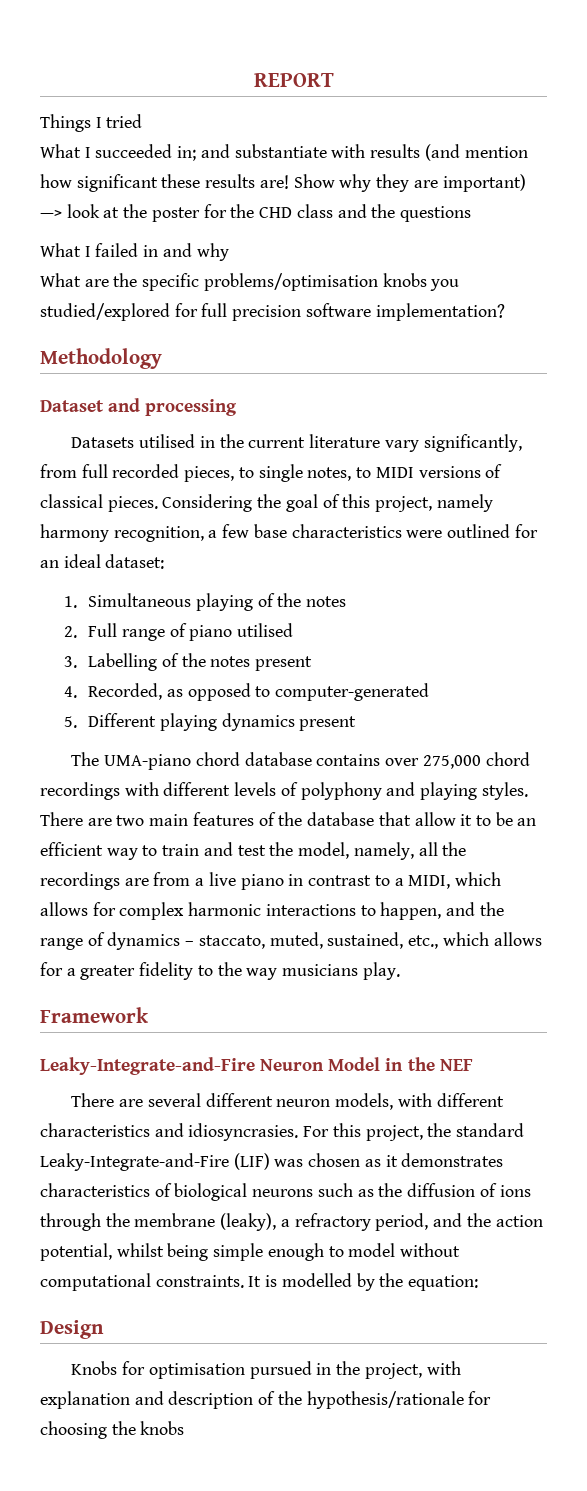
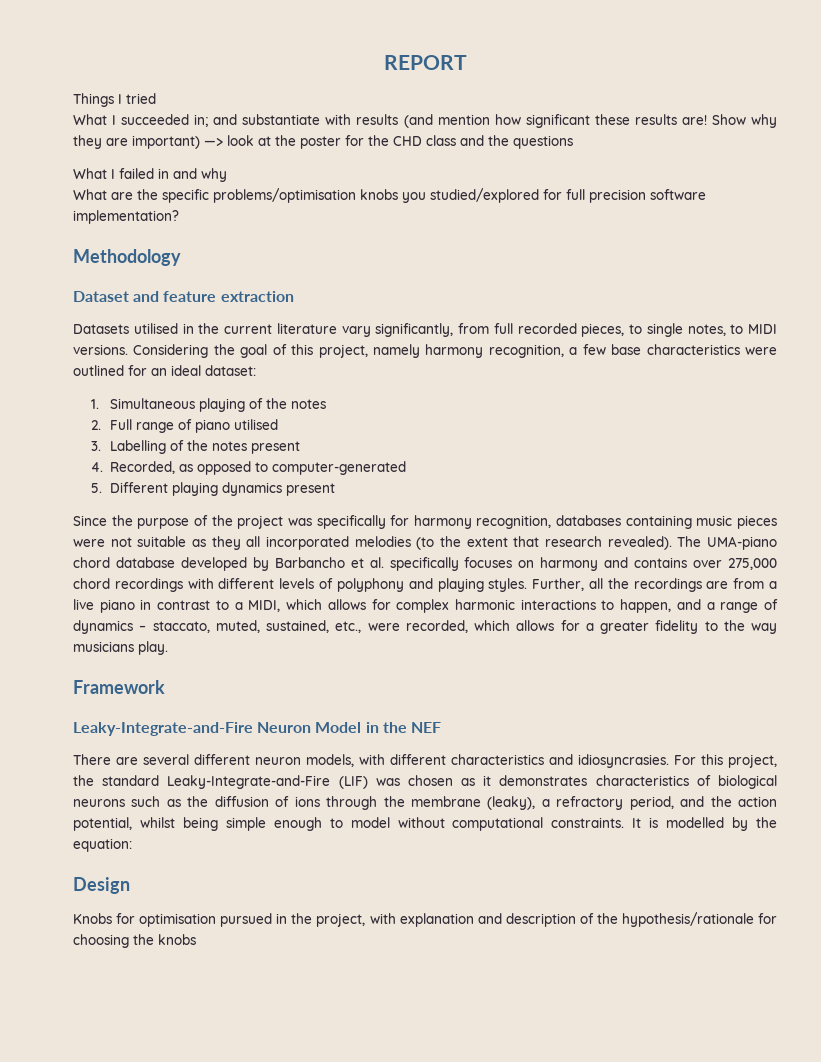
[145,399,238,416] processing -> [163,291,294,302] feature extraction
[418,464,503,478] [40,494,158,512] versions of classical pieces. -> [73,344,128,355] versions.
[71,752,312,770] The UMA-piano chord database -> [73,515,777,529] [73,536,777,550] [73,557,629,571] Since the purpose of the project was specifically for harmony recognition, databases containing music pieces were not suitable as they all incorporated melodies (to the extent that research revealed). The UMA-piano chord database developed by Barbancho et al. specifically focuses on harmony and
[40,812,537,826] [40,842,414,860] There are two main features of the database that allow it to be an efficient way to train and test the model, namely, -> [532,578,585,591] Further,
[479,902,504,916] the -> [706,602,715,610] a
(439, 942) none -> [367,620,468,633] were recorded,

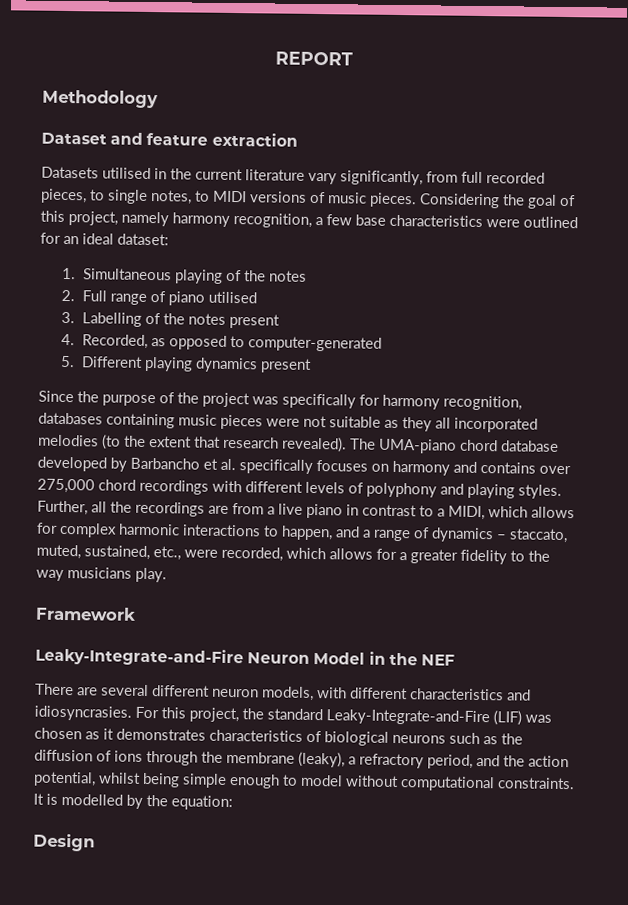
[73,93,156,107] [73,114,777,128] [73,135,573,149] [73,168,227,182] [73,188,706,203] [73,210,179,224] // Things I tried // What I succeeded in; and substantiate with results (and mention how significant these results are! Show why they are important) —> look at the poster for the CHD class and the questions // What I failed in and why // What are the specific problems/optimisation knobs you studied/explored for full precision software implementation? -> (353, 58) none
[73,344,128,355] versions. -> [250,191,417,208] versions of music pieces.
[73,912,777,927] [73,934,196,948] // Knobs for optimisation pursued in the project, with explanation and description of the hypothesis/rationale for choosing the knobs -> (95, 842) none

